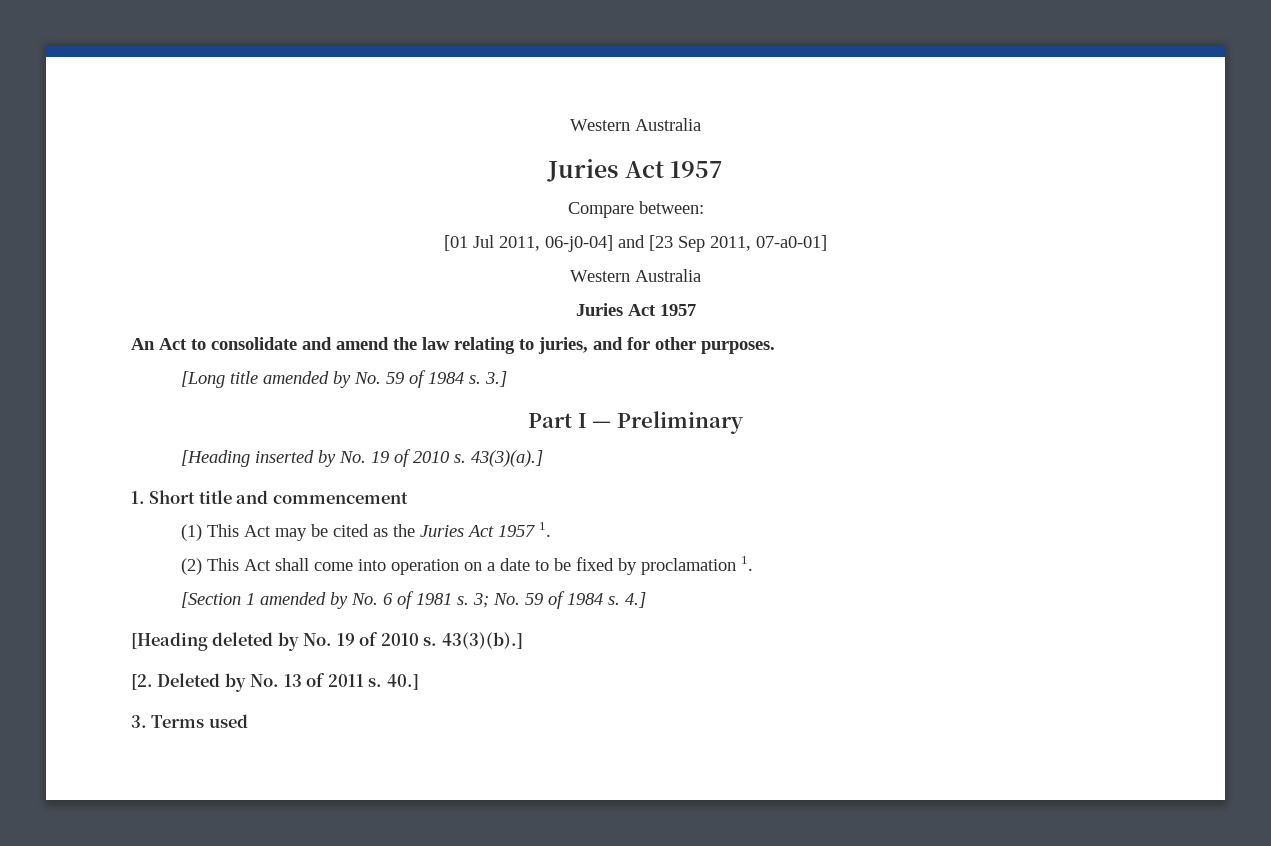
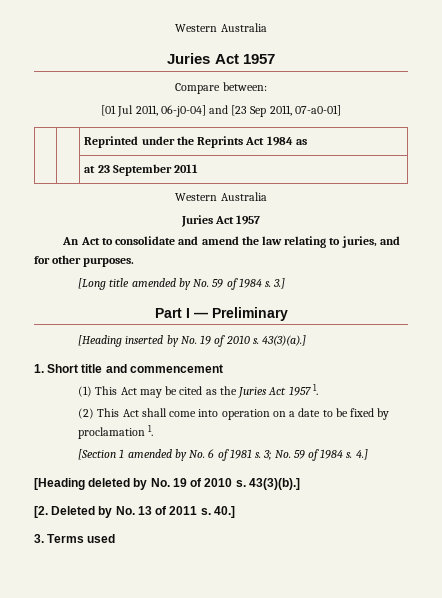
(827, 243) none -> [84,136,307,148] [84,164,199,176] // | | Reprinted under the Reprints Act 1984 as // | | at 23 September 2011

